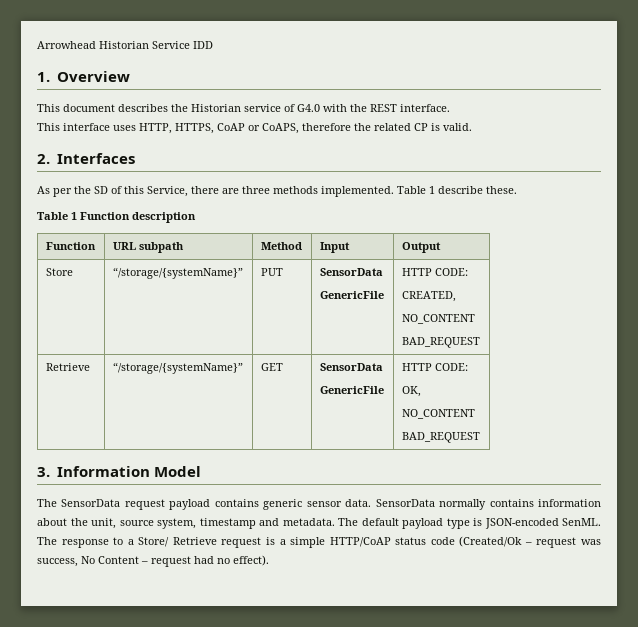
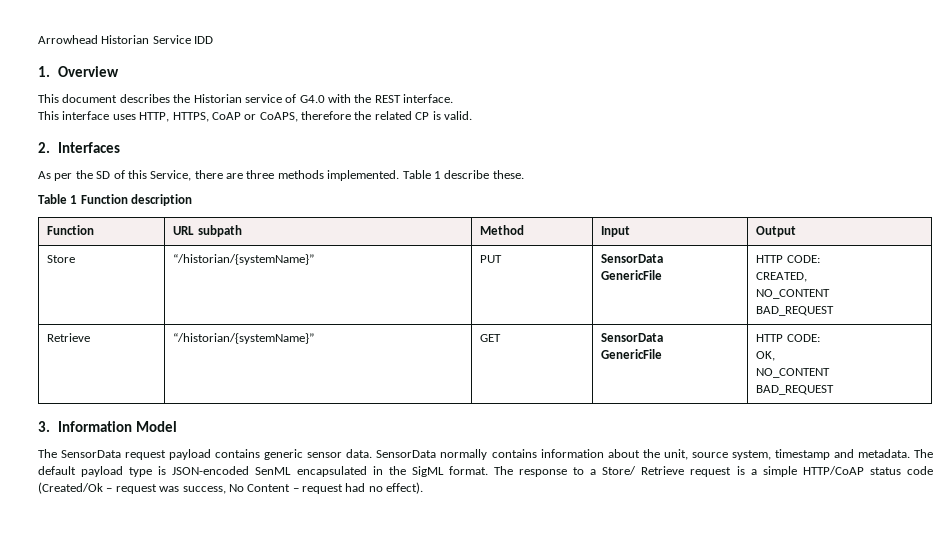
[112,267,243,279] “/storage/{systemName}” -> [173,254,315,265] “/historian/{systemName}”
[112,362,243,374] “/storage/{systemName}” -> [173,333,315,344] “/historian/{systemName}”
[562,518,601,526] SenML. -> [255,466,488,477] SenML encapsulated in the SigML format.

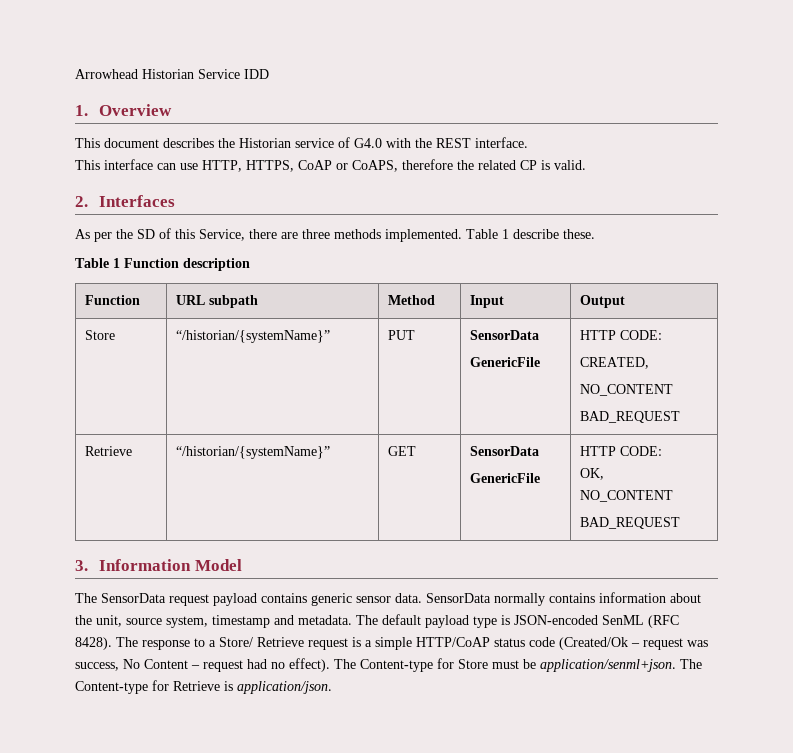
[112,114,136,120] uses -> [157,163,198,170] can use
[296,466,488,477] encapsulated in the SigML format. -> [648,615,679,628] [75,637,112,650] (RFC 8428).
(424, 488) none -> [334,658,702,672] [75,680,332,694] The Content-type for Store must be application/senml+json. The Content-type for Retrieve is application/json.

